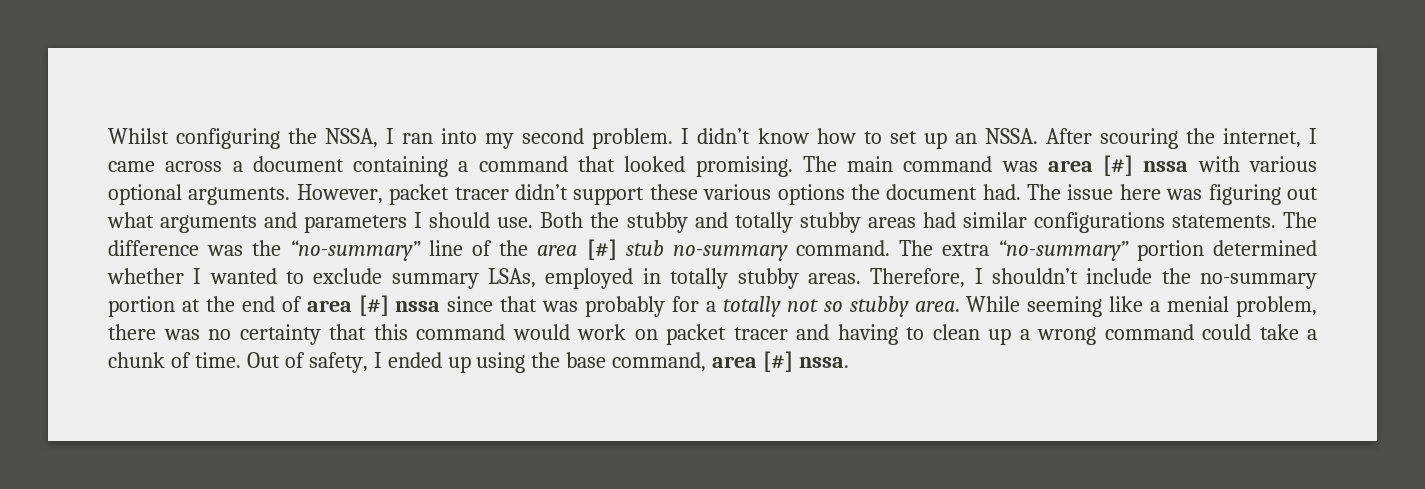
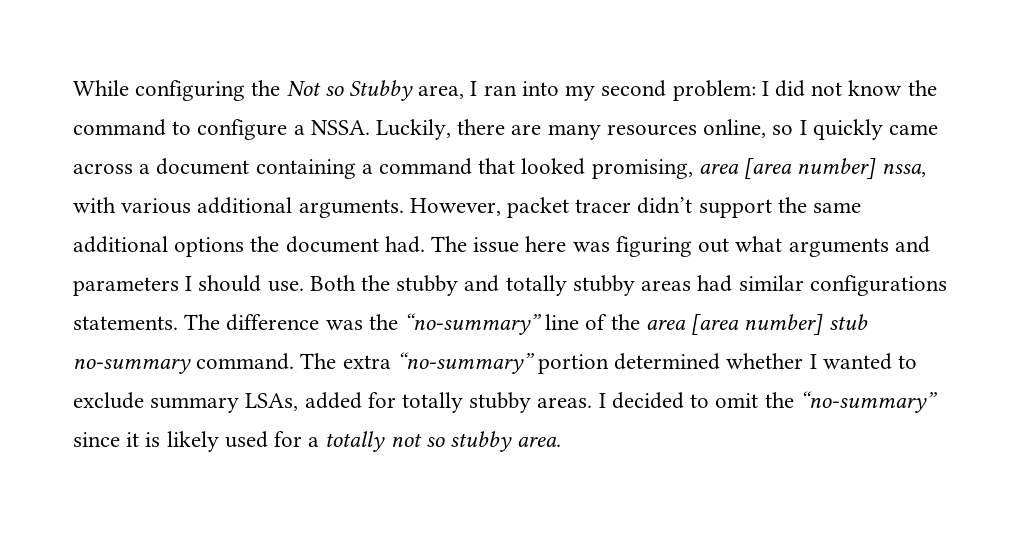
[108,128,169,144] Whilst -> [73,80,129,96] While
[325,128,379,148] NSSA, -> [286,80,465,101] Not so Stubby area,
[592,128,1318,149] problem. I didn’t know how to set up an NSSA. After scouring the internet, I -> [672,80,937,101] [73,119,883,140] problem: I did not know the command to configure a NSSA. Luckily, there are many resources online, so I quickly
[695,155,1189,177] promising. The main command was area [#] nssa -> [591,158,926,179] promising, area [area number] nssa,
[108,184,182,205] optional -> [197,197,293,214] additional
[649,184,772,200] these various -> [777,197,862,213] [73,236,168,253] the same additional
[586,239,617,260] [#] -> [691,314,824,335] [area number]
[545,268,661,289] employed in -> [304,392,396,409] added for
[870,268,1317,289] [108,295,666,317] Therefore, I shouldn’t include the no-summary portion at the end of area [#] nssa since that was probably -> [598,391,937,413] [73,431,268,452] I decided to omit the “no-summary” since it is likely used
[966,296,1317,317] [108,324,1317,345] [108,351,850,373] While seeming like a menial problem, there was no certainty that this command would work on packet tracer and having to clean up a wrong command could take a chunk of time. Out of safety, I ended up using the base command, area [#] nssa. -> (562, 442) none

